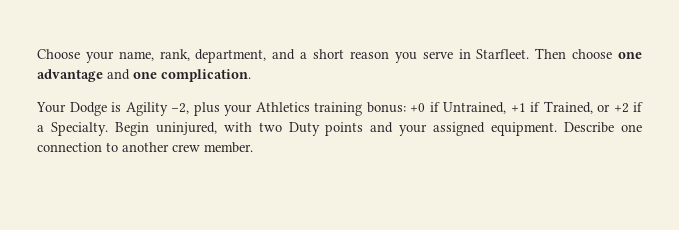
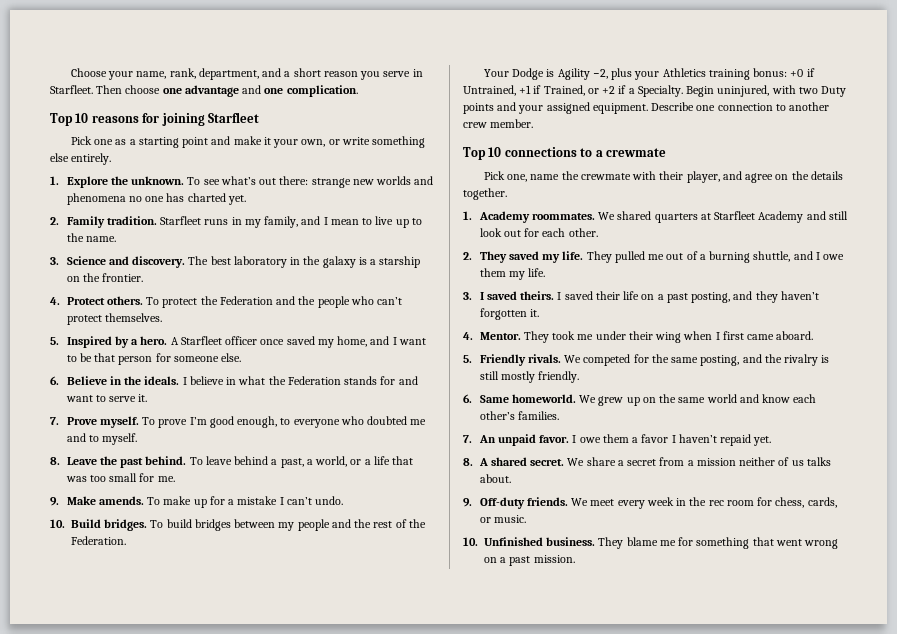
(251, 75) none -> [50,112,259,126] [70,136,425,148] [50,153,112,165] [50,176,434,188] [66,193,246,205] [50,216,422,228] [66,233,116,242] [50,256,421,268] [66,273,144,282] [50,296,403,308] [66,313,162,325] [50,336,426,348] [66,353,242,365] [50,376,418,385] [65,394,148,402] [50,416,427,428] [66,433,138,445] [50,456,413,468] [65,473,175,482] [50,496,344,508] [50,519,426,531] [71,536,126,545] // Top 10 reasons for joining Starfleet // Pick one as a starting point and make it your own, or write something else entirely. // 1. Explore the unknown. To see what’s out there: strange new worlds and phenomena no one has charted yet. // 2. Family tradition. Starfleet runs in my family, and I mean to live up to the name. // 3. Science and discovery. The best laboratory in the galaxy is a starship on the frontier. // 4. Protect others. To protect the Federation and the people who can’t protect themselves. // 5. Inspired by a hero. A Starfleet officer once saved my home, and I want to be that person for someone else. // 6. Believe in the ideals. I believe in what the Federation stands for and want to serve it. // 7. Prove myself. To prove I’m good enough, to everyone who doubted me and to myself. // 8. Leave the past behind. To leave behind a past, a world, or a life that was too small for me. // 9. Make amends. To make up for a mistake I can’t undo. // 10. Build bridges. To build bridges between my people and the rest of the Federation.
(253, 147) none -> [463,147,666,160] [483,171,843,183] [463,188,507,200] [463,211,848,223] [479,228,598,237] [463,251,844,263] [479,268,546,280] [463,291,819,303] [479,308,539,320] [463,331,814,343] [463,354,830,366] [479,371,580,383] [463,394,817,406] [479,411,559,420] [463,434,772,446] [463,457,831,466] [479,474,511,483] [463,497,837,509] [479,515,526,523] [463,537,839,549] [484,555,575,566] // Top 10 connections to a crewmate // Pick one, name the crewmate with their player, and agree on the details together. // 1. Academy roommates. We shared quarters at Starfleet Academy and still look out for each other. // 2. They saved my life. They pulled me out of a burning shuttle, and I owe them my life. // 3. I saved theirs. I saved their life on a past posting, and they haven’t forgotten it. // 4. Mentor. They took me under their wing when I first came aboard. // 5. Friendly rivals. We competed for the same posting, and the rivalry is still mostly friendly. // 6. Same homeworld. We grew up on the same world and know each other’s families. // 7. An unpaid favor. I owe them a favor I haven’t repaid yet. // 8. A shared secret. We share a secret from a mission neither of us talks about. // 9. Off-duty friends. We meet every week in the rec room for chess, cards, or music. // 10. Unfinished business. They blame me for something that went wrong on a past mission.

